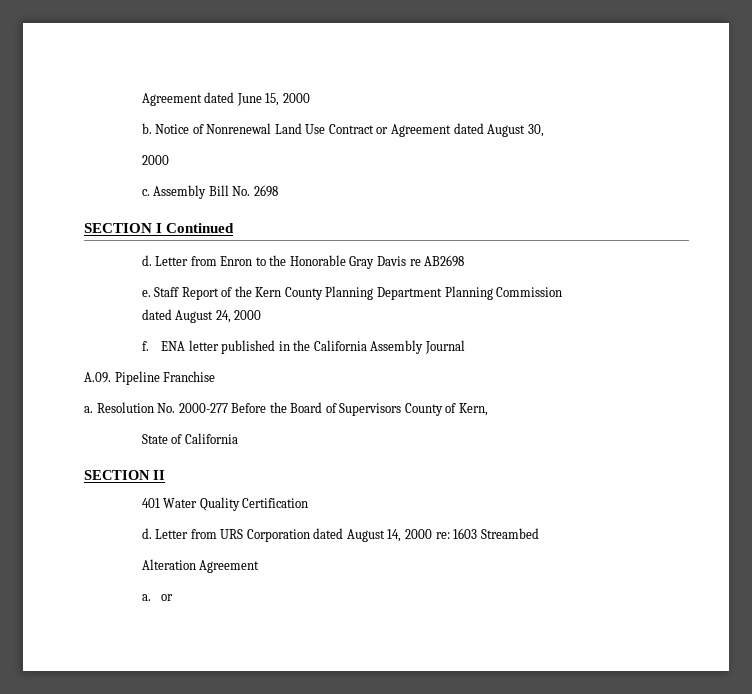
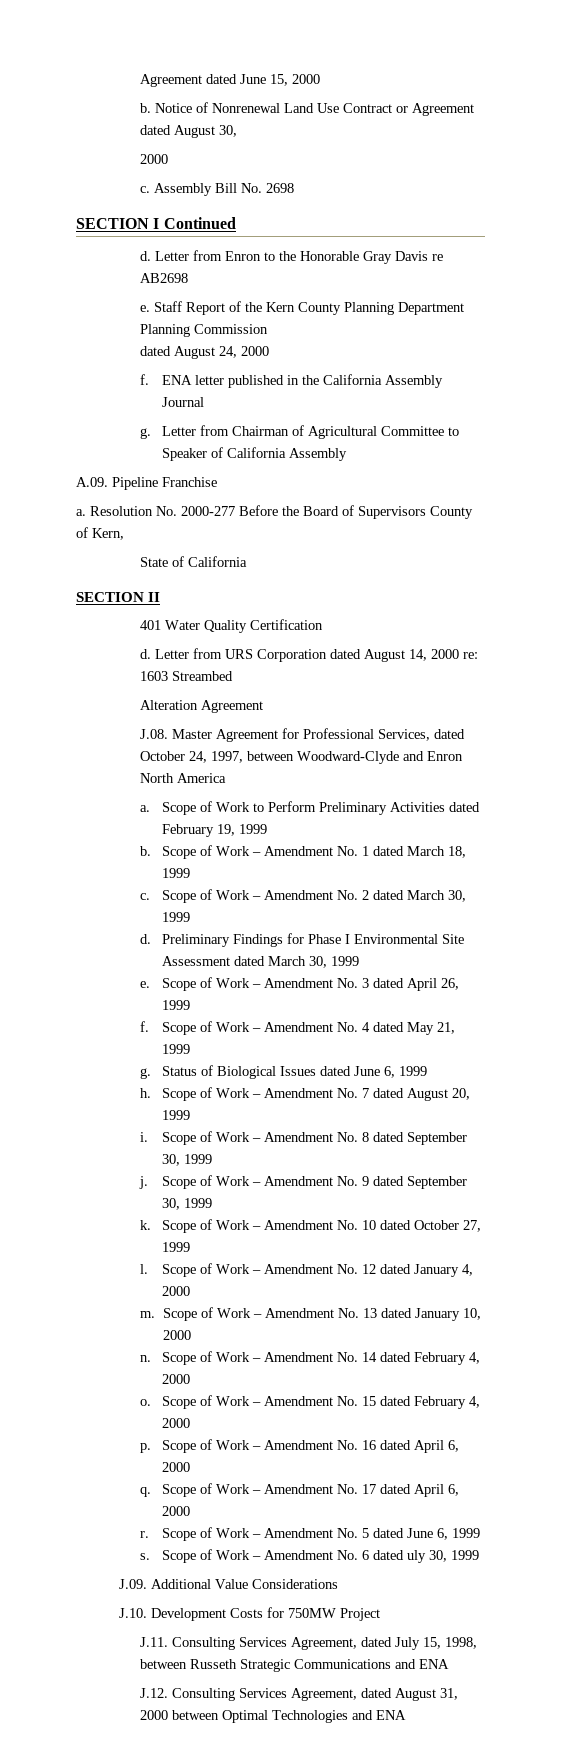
(465, 347) none -> [140,425,459,439] [161,447,347,461] // g. Letter from Chairman of Agricultural Committee to Speaker of California Assembly
[141,594,174,601] a. or -> [140,728,466,742] [140,751,464,764] [140,773,227,783] [140,801,480,815] [161,824,267,837] [140,845,466,859] [161,868,190,878] [140,889,466,903] [161,912,190,922] [140,933,464,947] [161,956,359,968] [140,977,459,991] [161,1000,190,1010] [140,1021,455,1035] [161,1044,190,1054] [140,1065,427,1079] [140,1087,470,1101] [161,1110,190,1120] [140,1131,467,1145] [161,1154,212,1166] [139,1175,467,1189] [161,1198,212,1210] [140,1219,481,1233] [161,1242,190,1252] [140,1263,473,1277] [161,1286,190,1296] [140,1307,481,1321] [162,1330,191,1340] [140,1351,480,1365] [161,1374,190,1384] [140,1395,480,1409] [161,1418,190,1428] [140,1439,459,1453] [161,1462,190,1472] [140,1483,459,1497] [161,1506,190,1516] [140,1527,480,1541] [140,1549,479,1563] [118,1579,338,1589] [118,1607,380,1621] [140,1637,478,1650] [140,1659,450,1672] [140,1688,459,1701] [140,1710,407,1723] J.08. Master Agreement for Professional Services, dated October 24, 1997, between Woodward-Clyde and Enron North America // a. Scope of Work to Perform Preliminary Activities dated February 19, 1999 // b. Scope of Work – Amendment No. 1 dated March 18, 1999 // c. Scope of Work – Amendment No. 2 dated March 30, 1999 // d. Preliminary Findings for Phase I Environmental Site Assessment dated March 30, 1999 // e. Scope of Work – Amendment No. 3 dated April 26, 1999 // f. Scope of Work – Amendment No. 4 dated May 21, 1999 // g. Status of Biological Issues dated June 6, 1999 // h. Scope of Work – Amendment No. 7 dated August 20, 1999 // i. Scope of Work – Amendment No. 8 dated September 30, 1999 // j. Scope of Work – Amendment No. 9 dated September 30, 1999 // k. Scope of Work – Amendment No. 10 dated October 27, 1999 // l. Scope of Work – Amendment No. 12 dated January 4, 2000 // m. Scope of Work – Amendment No. 13 dated January 10, 2000 // n. Scope of Work – Amendment No. 14 dated February 4, 2000 // o. Scope of Work – Amendment No. 15 dated February 4, 2000 // p. Scope of Work – Amendment No. 16 dated April 6, 2000 // q. Scope of Work – Amendment No. 17 dated April 6, 2000 // r. Scope of Work – Amendment No. 5 dated June 6, 1999 // s. Scope of Work – Amendment No. 6 dated uly 30, 1999 // J.09. Additional Value Considerations // J.10. Development Costs for 750MW Project // J.11. Consulting Services Agreement, dated July 15, 1998, between Russeth Strategic Communications and ENA // J.12. Consulting Services Agreement, dated August 31, 2000 between Optimal Technologies and ENA

